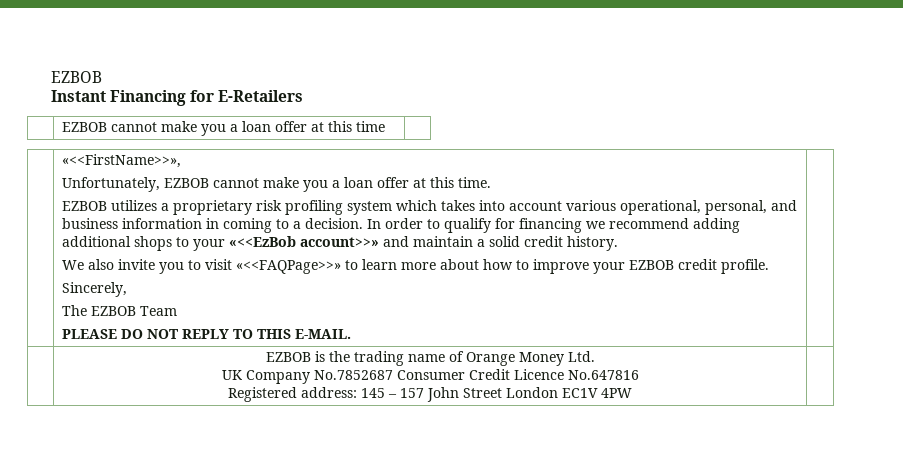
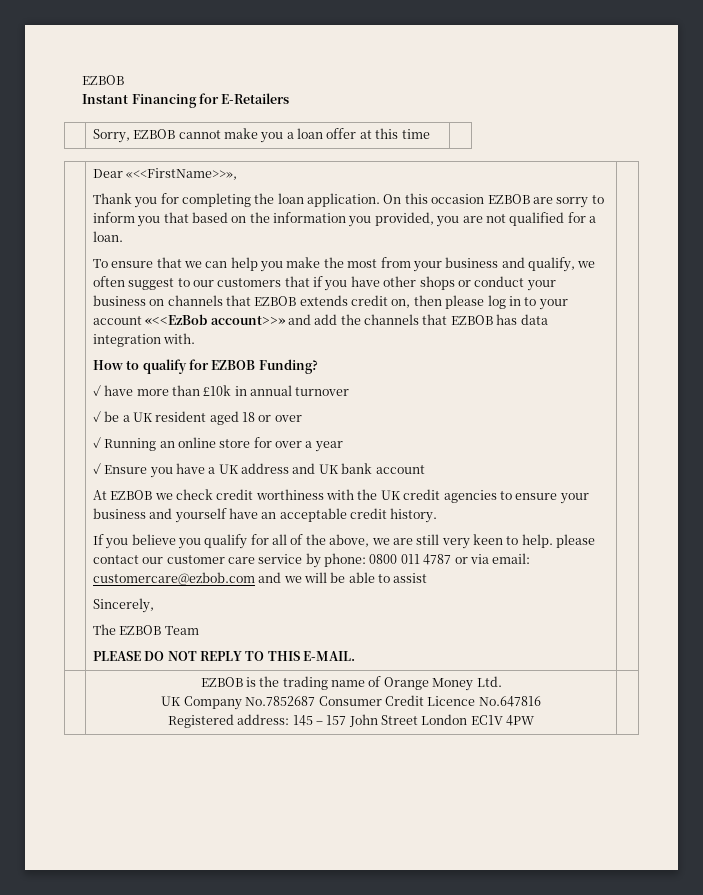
(304, 96) none -> [92,129,130,143] Sorry,
(386, 126) none -> [92,169,123,178] Dear
[62,177,492,192] [62,200,798,215] [62,218,741,233] [62,236,619,251] [62,259,770,274] Unfortunately, EZBOB cannot make you a loan offer at this time. // EZBOB utilizes a proprietary risk profiling system which takes into account various operational, personal, and business information in coming to a decision. In order to qualify for financing we recommend adding additional shops to your «<<EzBob account>>» and maintain a solid credit history. // We also invite you to visit «<<FAQPage>>» to learn more about how to improve your EZBOB credit profile. -> [92,193,604,208] [92,212,597,227] [92,231,123,242] [92,257,596,272] [92,276,556,291] [92,295,568,310] [92,314,548,325] [92,333,196,347] [92,359,318,374] [92,385,350,396] [92,411,302,425] [92,437,343,452] [92,463,425,478] [92,489,589,504] [92,508,438,523] [92,534,596,549] [92,553,531,568] [92,572,428,585] Thank you for completing the loan application. On this occasion EZBOB are sorry to inform you that based on the information you provided, you are not qualified for a loan. // To ensure that we can help you make the most from your business and qualify, we often suggest to our customers that if you have other shops or conduct your business on channels that EZBOB extends credit on, then please log in to your account «<<EzBob account>>» and add the channels that EZBOB has data integration with. // How to qualify for EZBOB Funding? // ✓ have more than £10k in annual turnover // ✓ be a UK resident aged 18 or over // ✓ Running an online store for over a year // ✓ Ensure you have a UK address and UK bank account // At EZBOB we check credit worthiness with the UK credit agencies to ensure your business and yourself have an acceptable credit history. // If you believe you qualify for all of the above, we are still very keen to help. please contact our customer care service by phone: 0800 011 4787 or via email: customercare@ezbob.com and we will be able to assist

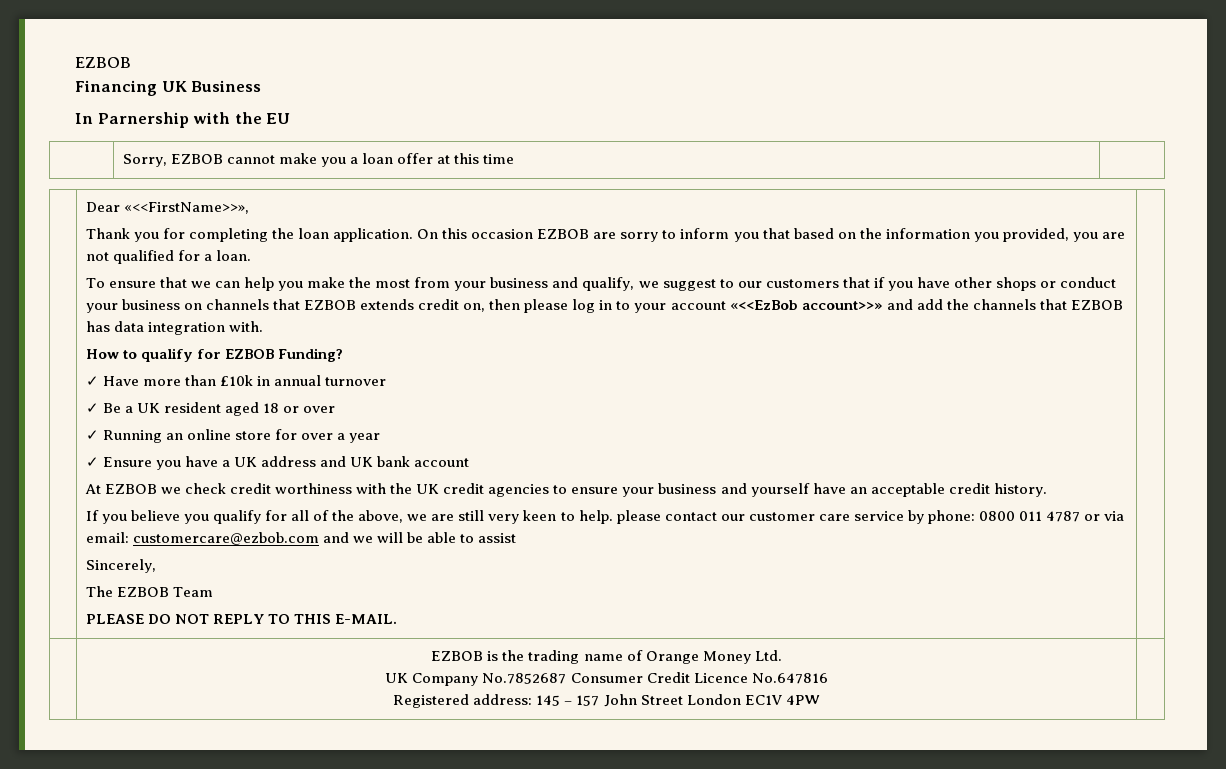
[82,93,290,108] Instant Financing for E-Retailers -> [75,80,262,96] [75,112,291,128] Financing UK Business // In Parnership with the EU
[92,276,125,287] often -> (659, 284) none
[104,385,134,396] have -> [102,376,139,386] Have
[104,411,120,422] be -> [102,403,121,413] Be

